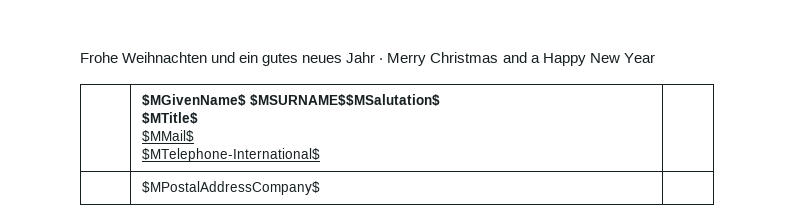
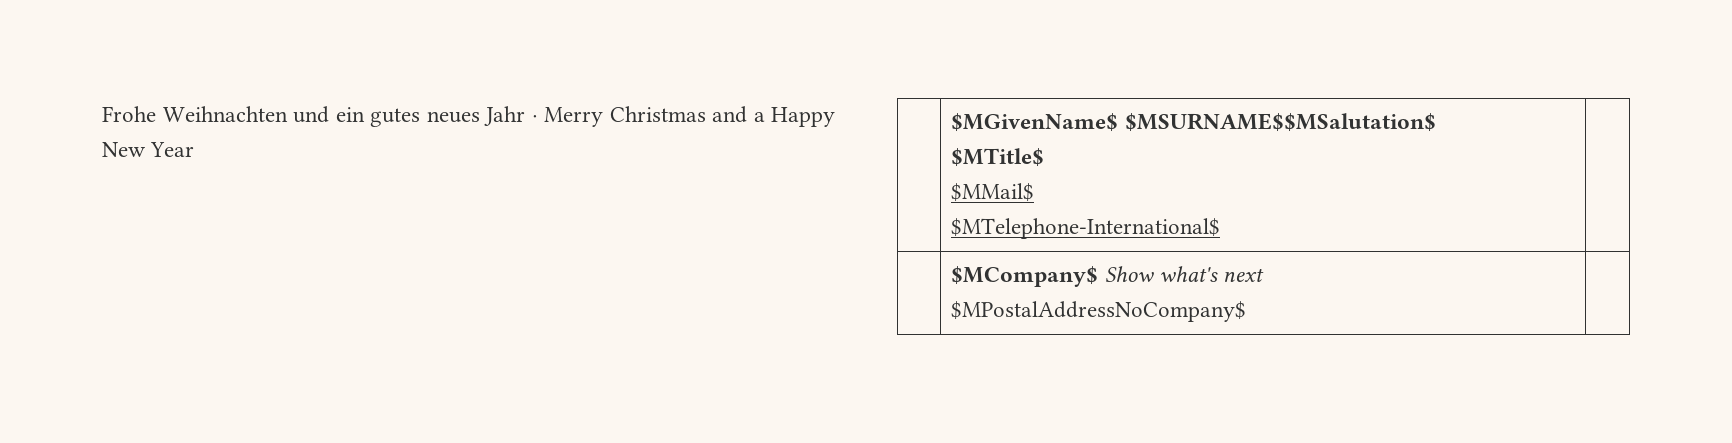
[141,181,320,195] $MPostalAddressCompany$ -> [951,266,1265,287] [951,301,1247,322] $MCompany$ Show what's next // $MPostalAddressNoCompany$

